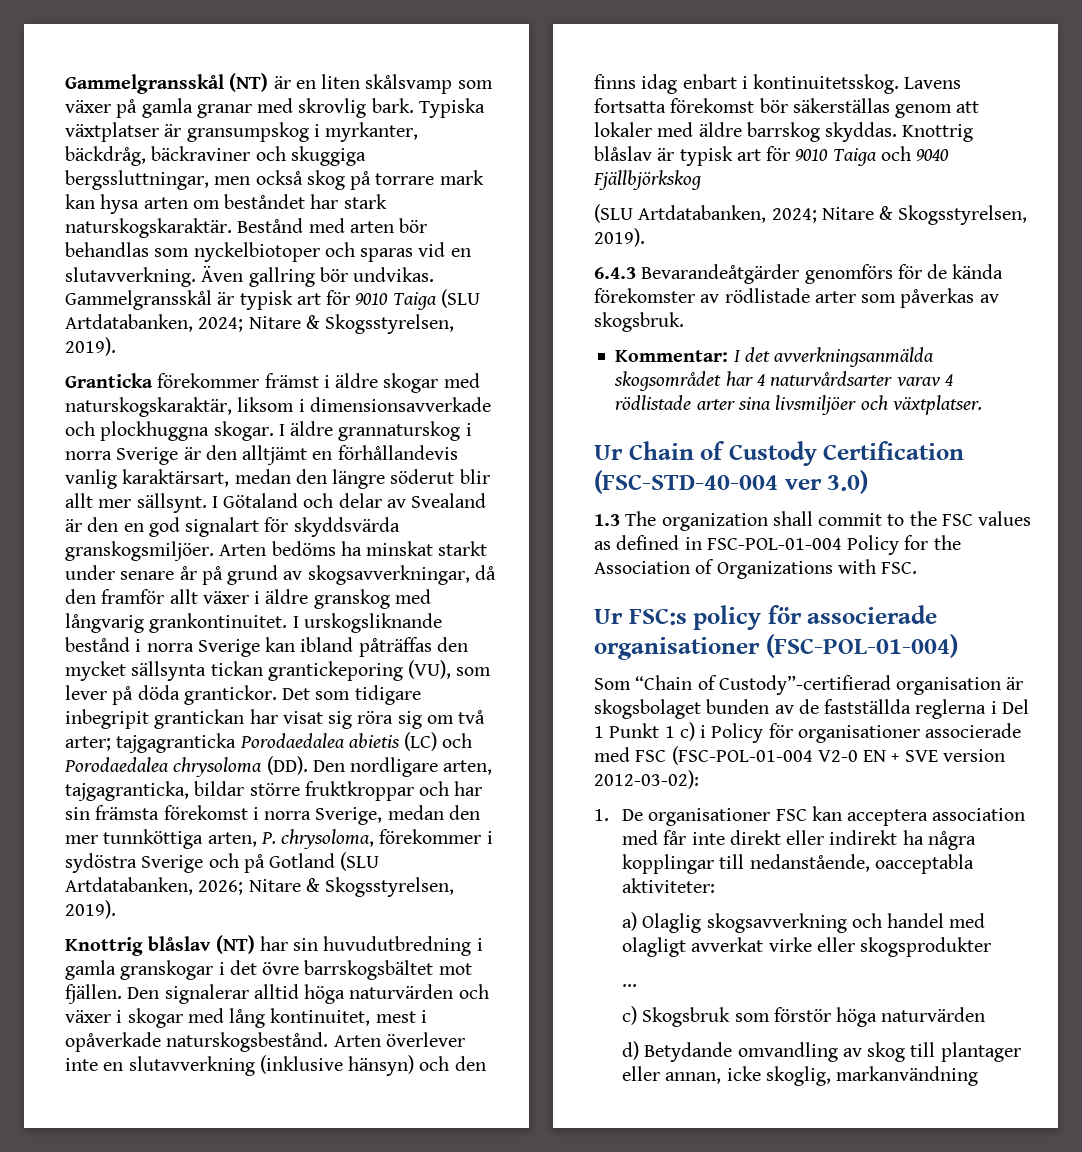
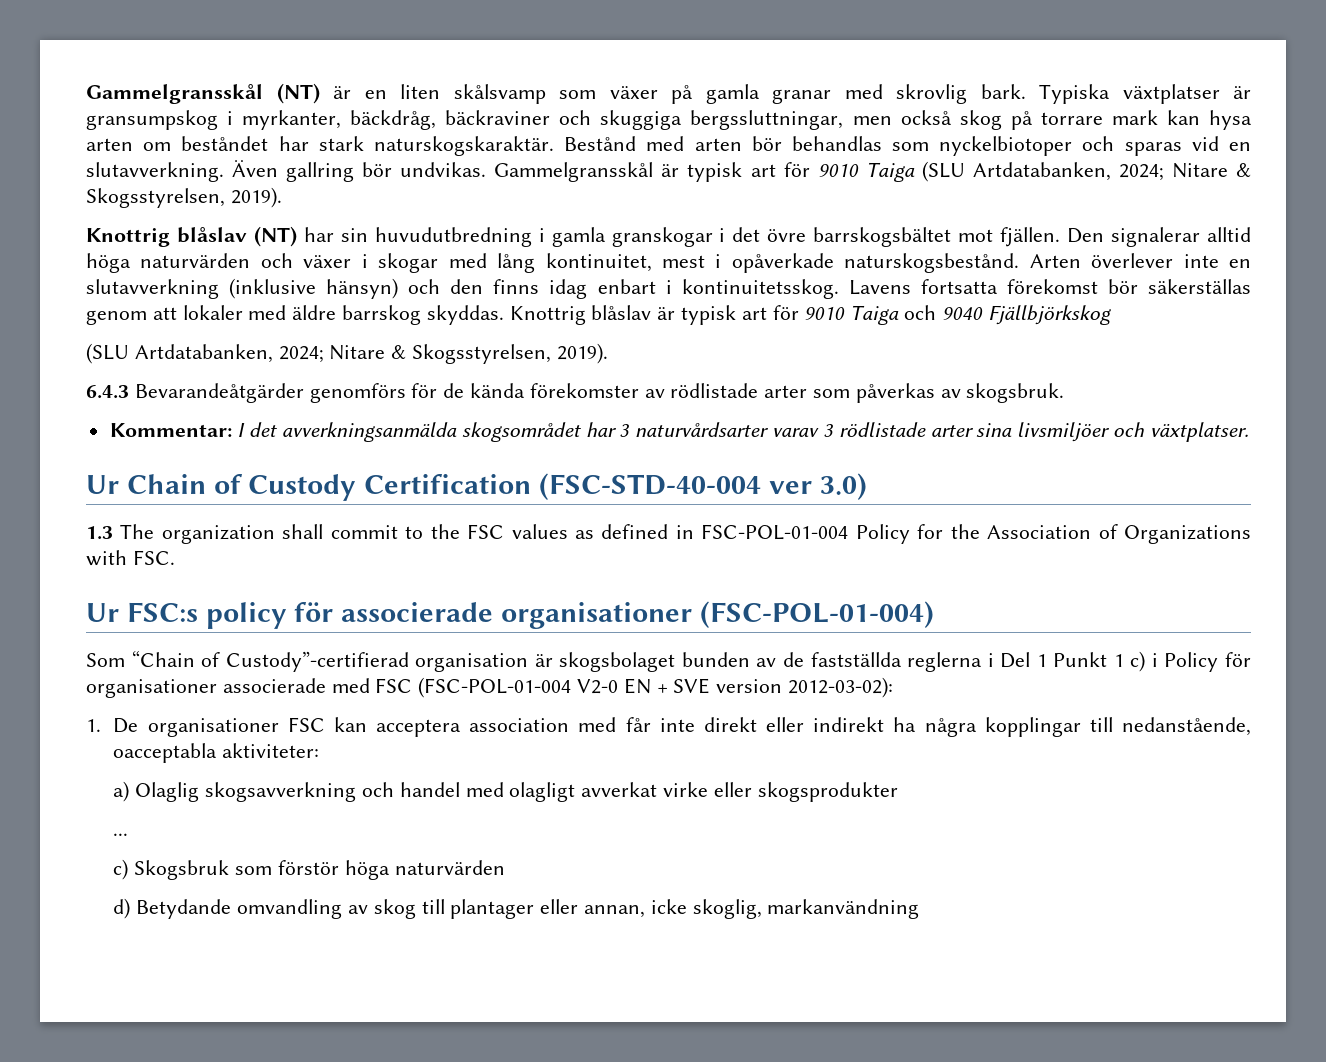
[65,373,480,393] [65,397,491,417] [65,421,472,441] [65,445,458,465] [65,469,490,489] [65,493,487,513] [65,517,400,537] [65,541,488,561] [65,565,496,585] [65,589,431,609] [65,613,442,633] [65,637,468,657] [65,660,492,681] [65,685,421,705] [65,709,486,729] [65,732,473,753] [64,756,493,777] [65,781,483,801] [65,805,480,825] [65,829,493,849] [65,852,380,873] [65,877,455,897] [65,900,116,919] // Granticka förekommer främst i äldre skogar med naturskogskaraktär, liksom i dimensionsavverkade och plockhuggna skogar. I äldre grannaturskog i norra Sverige är den alltjämt en förhållandevis vanlig karaktärsart, medan den längre söderut blir allt mer sällsynt. I Götaland och delar av Svealand är den en god signalart för skyddsvärda granskogsmiljöer. Arten bedöms ha minskat starkt under senare år på grund av skogsavverkningar, då den framför allt växer i äldre granskog med långvarig grankontinuitet. I urskogsliknande bestånd i norra Sverige kan ibland påträffas den mycket sällsynta tickan grantickeporing (VU), som lever på döda grantickor. Det som tidigare inbegripit grantickan har visat sig röra sig om två arter; tajgagranticka Porodaedalea abietis (LC) och Porodaedalea chrysoloma (DD). Den nordligare arten, tajgagranticka, bildar större fruktkroppar och har sin främsta förekomst i norra Sverige, medan den mer tunnköttiga arten, P. chrysoloma, förekommer i sydöstra Sverige och på Gotland (SLU Artdatabanken, 2026; Nitare & Skogsstyrelsen, 2019). -> (282, 197) none
[756,374,765,386] 4 -> [619,424,630,437] 3
[944,374,953,386] 4 -> [822,424,833,437] 3

